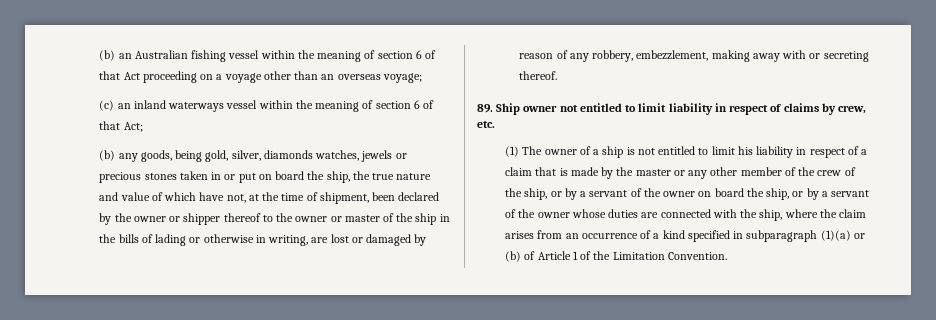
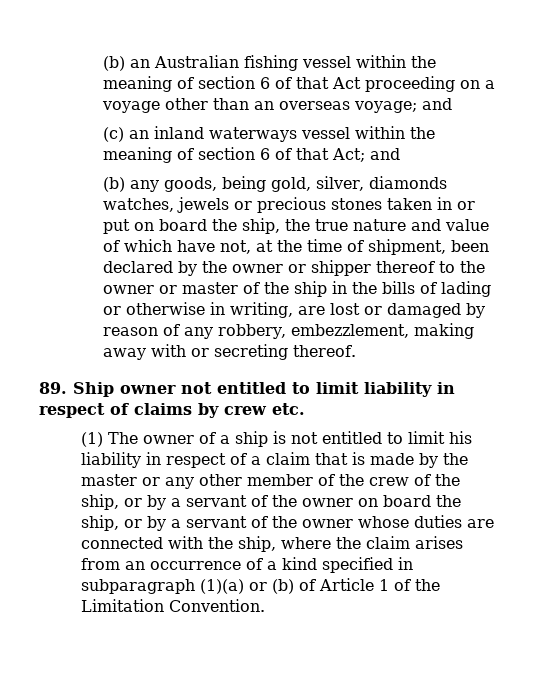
(422, 78) none -> [421,98,452,110] and
(143, 127) none -> [369,148,400,160] and
[838,105,867,114] crew, -> [224,406,267,415] crew

